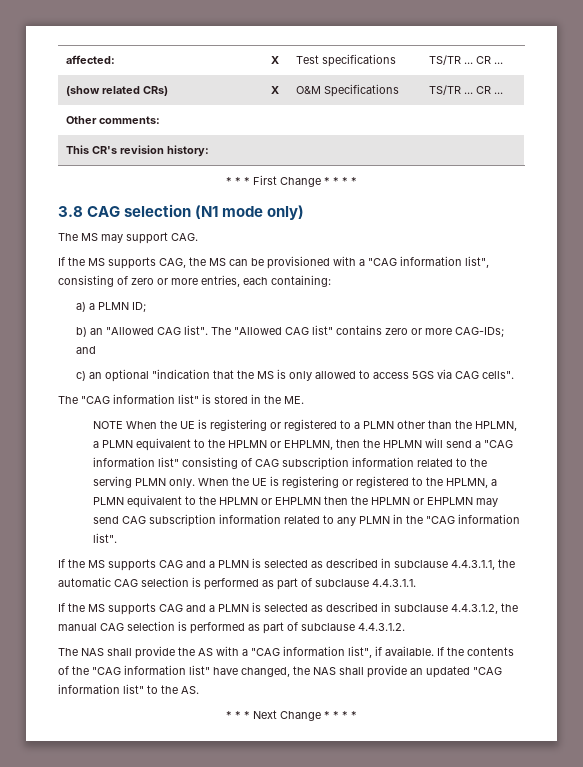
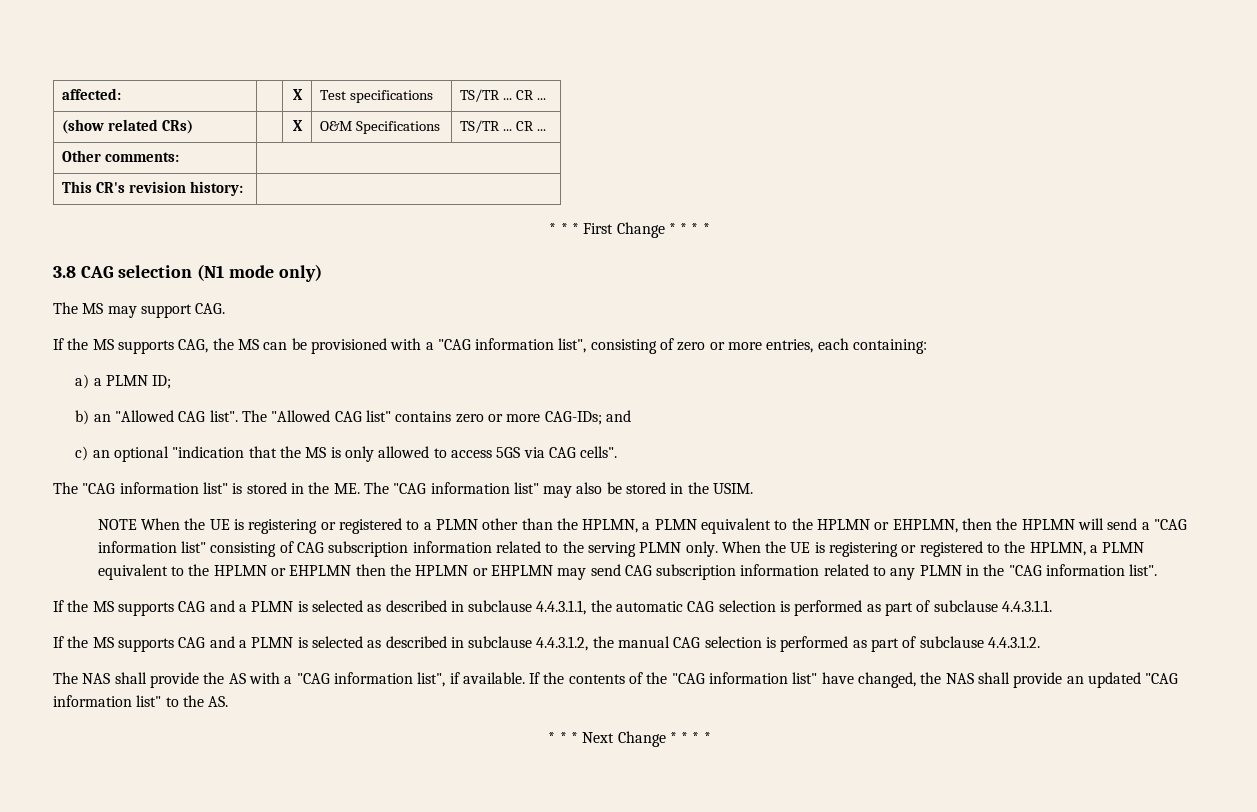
(304, 400) none -> [363,482,754,498] The "CAG information list" may also be stored in the USIM.

